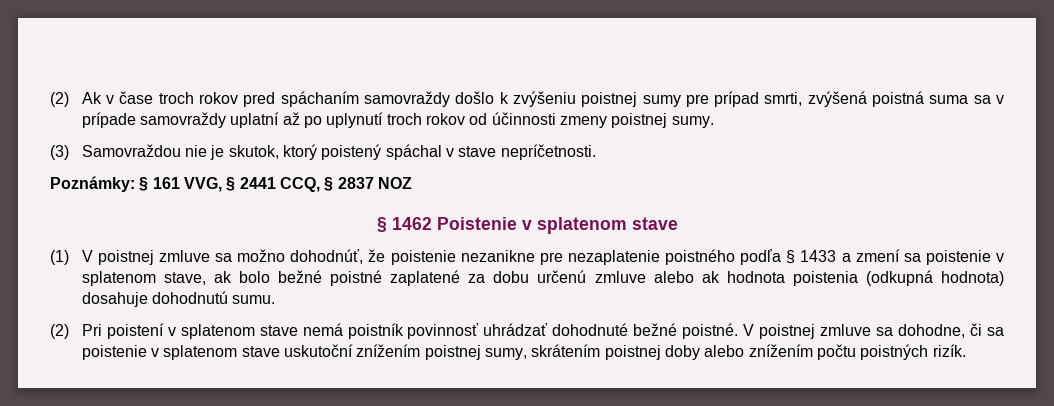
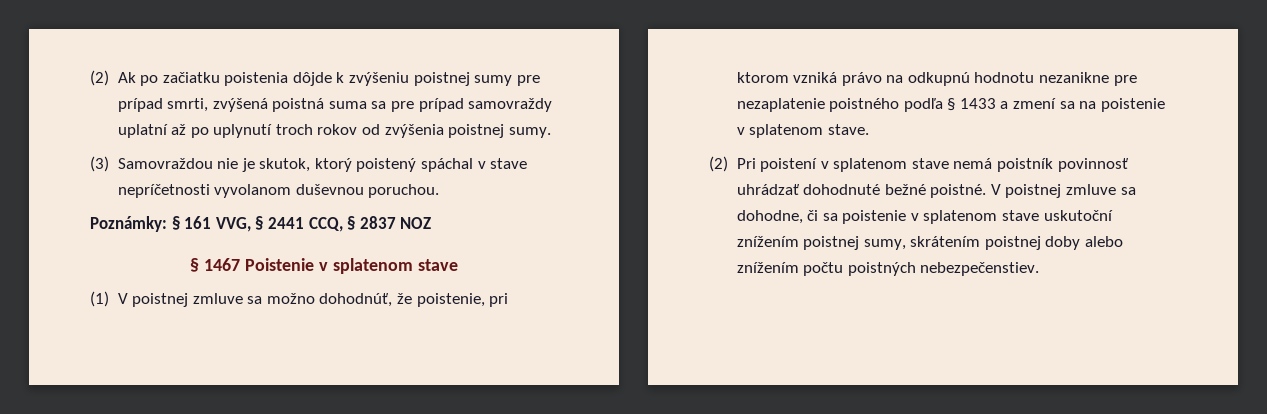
[106,91,495,107] v čase troch rokov pred spáchaním samovraždy došlo -> [140,72,332,86] po začiatku poistenia dôjde
[996,95,1005,104] [81,112,136,128] v prípade -> [391,98,464,112] pre prípad
[491,112,607,128] účinnosti zmeny -> [384,124,444,138] zvýšenia
[500,144,596,160] nepríčetnosti. -> [117,184,440,198] nepríčetnosti vyvolanom duševnou poruchou.
[391,217,432,230] 1462 -> [204,258,241,271] 1467
[390,250,456,265] poistenie -> [416,293,509,307] [736,72,1035,86] poistenie, pri ktorom vzniká právo na odkupnú hodnotu
[925,250,1004,265] [81,270,1004,286] [81,291,276,307] poistenie v splatenom stave, ak bolo bežné poistné zaplatené za dobu určenú zmluve alebo ak hodnota poistenia (odkupná hodnota) dosahuje dohodnutú sumu. -> [1079,98,1165,112] [736,124,869,138] na poistenie v splatenom stave.
[932,344,966,357] rizík. -> [920,262,1040,276] nebezpečenstiev.

